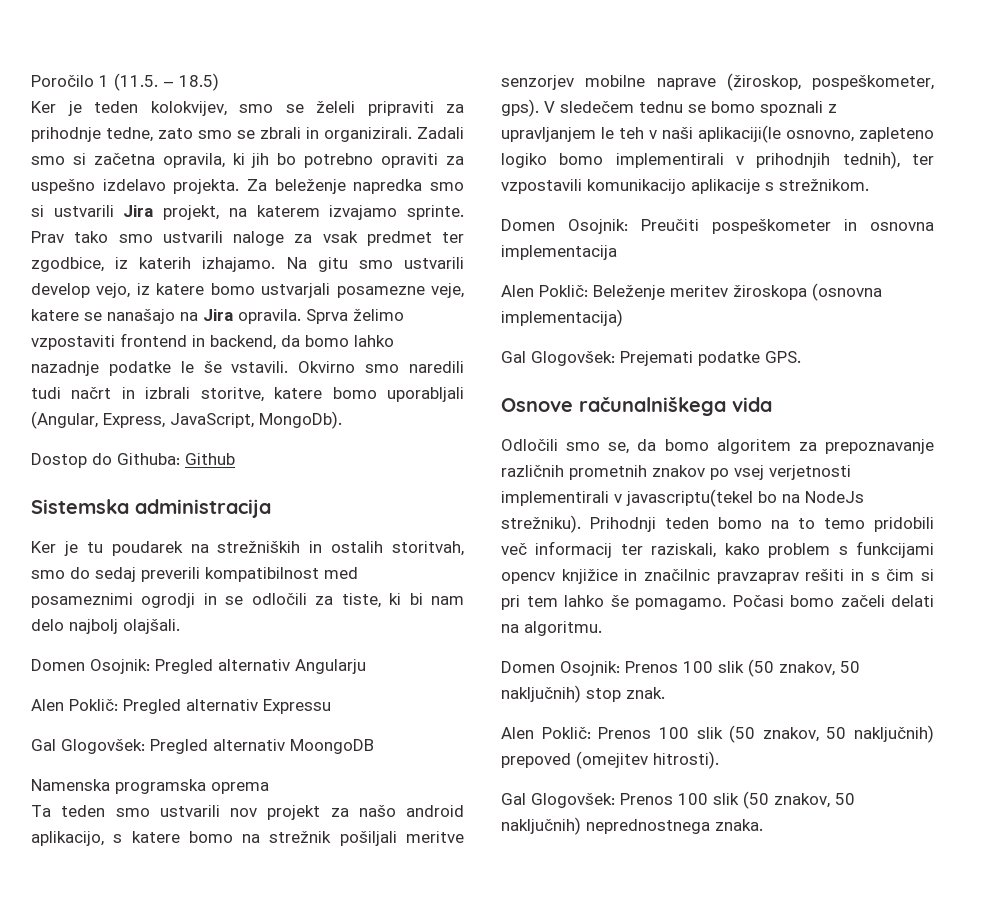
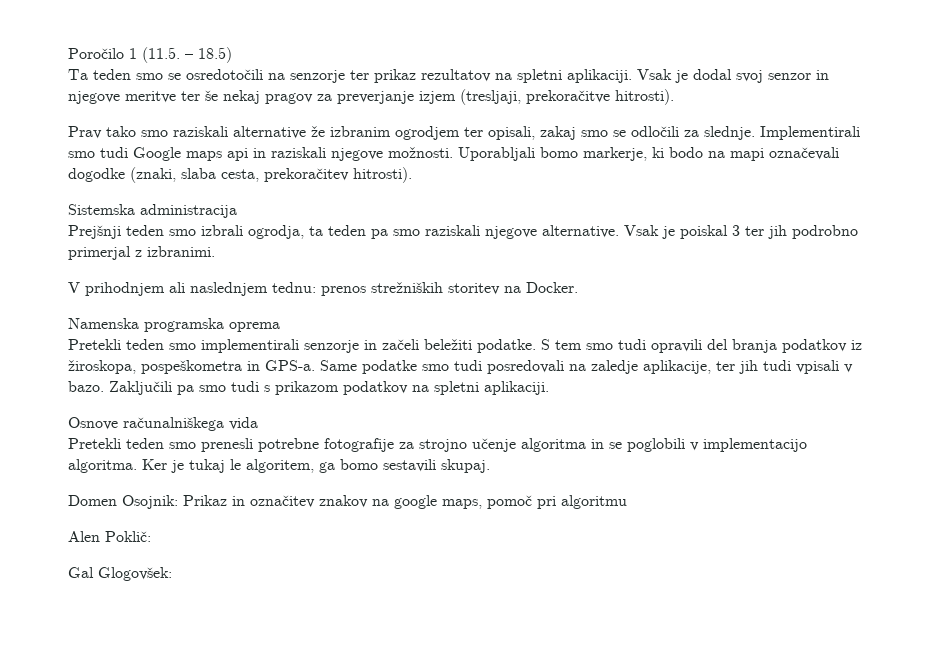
[31,101,464,116] [31,127,464,142] [31,153,465,168] [31,179,464,194] [31,205,465,220] [31,231,464,246] [31,257,465,272] [31,283,464,298] [31,309,404,324] [31,333,394,350] [31,361,464,376] [31,387,464,402] [31,411,342,429] [31,453,235,468] [31,499,271,518] [31,541,464,556] [31,567,358,582] [31,593,465,608] [31,619,180,634] [31,659,366,674] [31,699,331,714] [31,739,374,754] Ker je teden kolokvijev, smo se želeli pripraviti za prihodnje tedne, zato smo se zbrali in organizirali. Zadali smo si začetna opravila, ki jih bo potrebno opraviti za uspešno izdelavo projekta. Za beleženje napredka smo si ustvarili Jira projekt, na katerem izvajamo sprinte. Prav tako smo ustvarili naloge za vsak predmet ter zgodbice, iz katerih izhajamo. Na gitu smo ustvarili develop vejo, iz katere bomo ustvarjali posamezne veje, katere se nanašajo na Jira opravila. Sprva želimo vzpostaviti frontend in backend, da bomo lahko nazadnje podatke le še vstavili. Okvirno smo naredili tudi načrt in izbrali storitve, katere bomo uporabljali (Angular, Express, JavaScript, MongoDb). // Dostop do Githuba: Github // Sistemska administracija // Ker je tu poudarek na strežniških in ostalih storitvah, smo do sedaj preverili kompatibilnost med posameznimi ogrodji in se odločili za tiste, ki bi nam delo najbolj olajšali. // Domen Osojnik: Pregled alternativ Angularju // Alen Poklič: Pregled alternativ Expressu // Gal Glogovšek: Pregled alternativ MoongoDB -> [68,69,829,83] [68,89,674,105] [68,126,860,140] [68,147,839,161] [68,167,412,183] [68,204,237,218] [68,225,858,239] [68,246,215,260] [68,282,578,296] Ta teden smo se osredotočili na senzorje ter prikaz rezultatov na spletni aplikaciji. Vsak je dodal svoj senzor in njegove meritve ter še nekaj pragov za preverjanje izjem (tresljaji, prekoračitve hitrosti). // Prav tako smo raziskali alternative že izbranim ogrodjem ter opisali, zakaj smo se odločili za slednje. Implementirali smo tudi Google maps api in raziskali njegove možnosti. Uporabljali bomo markerje, ki bodo na mapi označevali dogodke (znaki, slaba cesta, prekoračitev hitrosti). // Sistemska administracija // Prejšnji teden smo izbrali ogrodja, ta teden pa smo raziskali njegove alternative. Vsak je poiskal 3 ter jih podrobno primerjal z izbranimi. // V prihodnjem ali naslednjem tednu: prenos strežniških storitev na Docker.
[31,805,464,820] [31,831,464,846] [501,73,934,91] [501,99,837,117] [501,125,934,143] [501,151,934,169] [501,179,869,194] [501,219,934,234] [501,245,617,260] [501,283,882,301] [501,309,623,327] [501,351,801,366] [501,397,772,416] [501,439,934,454] [501,465,851,480] [501,489,864,507] [501,515,934,533] [501,541,934,558] [501,569,934,584] [501,595,934,610] [501,621,602,636] [501,659,860,677] [501,685,665,703] [501,725,934,743] [501,751,719,769] [501,791,855,809] [501,817,763,835] Ta teden smo ustvarili nov projekt za našo android aplikacijo, s katere bomo na strežnik pošiljali meritve senzorjev mobilne naprave (žiroskop, pospeškometer, gps). V sledečem tednu se bomo spoznali z upravljanjem le teh v naši aplikaciji(le osnovno, zapleteno logiko bomo implementirali v prihodnjih tednih), ter vzpostavili komunikacijo aplikacije s strežnikom. // Domen Osojnik: Preučiti pospeškometer in osnovna implementacija // Alen Poklič: Beleženje meritev žiroskopa (osnovna implementacija) // Gal Glogovšek: Prejemati podatke GPS. // Osnove računalniškega vida // Odločili smo se, da bomo algoritem za prepoznavanje različnih prometnih znakov po vsej verjetnosti implementirali v javascriptu(tekel bo na NodeJs strežniku). Prihodnji teden bomo na to temo pridobili več informacij ter raziskali, kako problem s funkcijami opencv knjižice in značilnic pravzaprav rešiti in s čim si pri tem lahko še pomagamo. Počasi bomo začeli delati na algoritmu. // Domen Osojnik: Prenos 100 slik (50 znakov, 50 naključnih) stop znak. // Alen Poklič: Prenos 100 slik (50 znakov, 50 naključnih) prepoved (omejitev hitrosti). // Gal Glogovšek: Prenos 100 slik (50 znakov, 50 naključnih) neprednostnega znaka. -> [68,339,862,353] [68,360,853,374] [68,381,549,395] [68,417,258,431] [68,438,807,452] [68,459,490,473] [68,495,627,509] [68,531,151,542] [68,567,172,581] Pretekli teden smo implementirali senzorje in začeli beležiti podatke. S tem smo tudi opravili del branja podatkov iz žiroskopa, pospeškometra in GPS-a. Same podatke smo tudi posredovali na zaledje aplikacije, ter jih tudi vpisali v bazo. Zaključili pa smo tudi s prikazom podatkov na spletni aplikaciji. // Osnove računalniškega vida // Pretekli teden smo prenesli potrebne fotografije za strojno učenje algoritma in se poglobili v implementacijo algoritma. Ker je tukaj le algoritem, ga bomo sestavili skupaj. // Domen Osojnik: Prikaz in označitev znakov na google maps, pomoč pri algoritmu // Alen Poklič: // Gal Glogovšek:

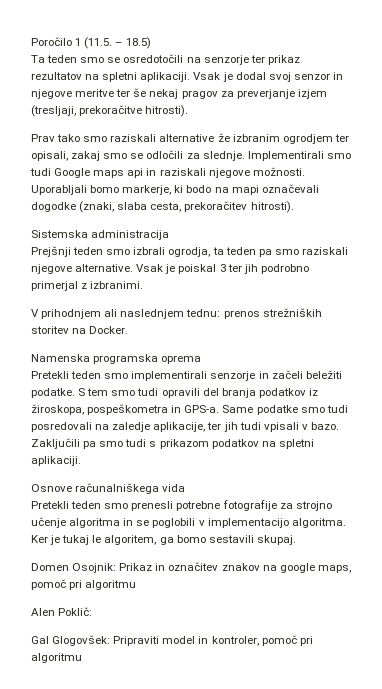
(172, 574) none -> [113,635,313,646] [31,653,82,663] Pripraviti model in kontroler, pomoč pri algoritmu

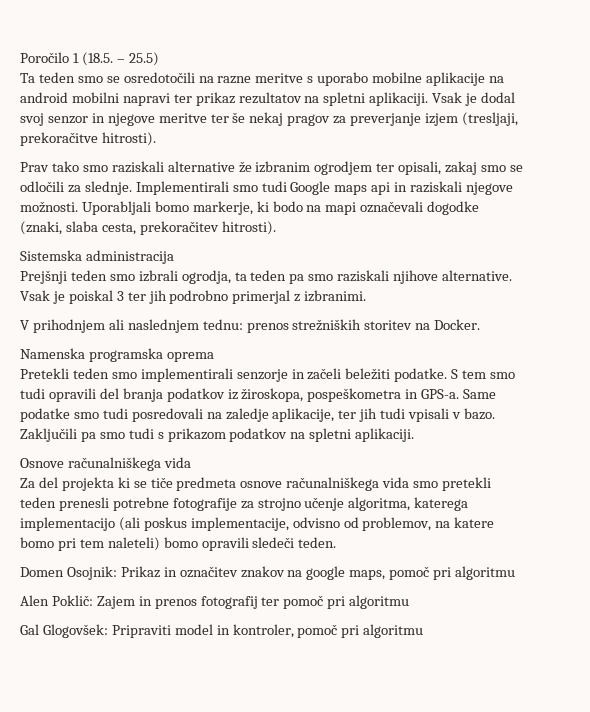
[84,37,152,49] (11.5. – 18.5) -> [81,52,159,66] (18.5. – 25.5)
[203,55,249,65] senzorje -> [217,72,504,86] [20,92,170,106] razne meritve s uporabo mobilne aplikacije na android mobilni napravi
[31,264,72,274] njegove -> [393,270,439,284] njihove
[31,501,129,509] Pretekli teden smo -> [20,477,492,491] [20,497,56,508] Za del projekta ki se tiče predmeta osnove računalniškega vida smo pretekli teden
[69,518,346,528] [31,535,296,545] algoritma in se poglobili v implementacijo algoritma. Ker je tukaj le algoritem, ga bomo sestavili skupaj. -> [348,497,469,511] [20,517,495,531] [20,537,337,551] algoritma, katerega implementacijo (ali poskus implementacije, odvisno od problemov, na katere bomo pri tem naleteli) bomo opravili sledeči teden.
(93, 611) none -> [96,595,410,609] Zajem in prenos fotografij ter pomoč pri algoritmu

